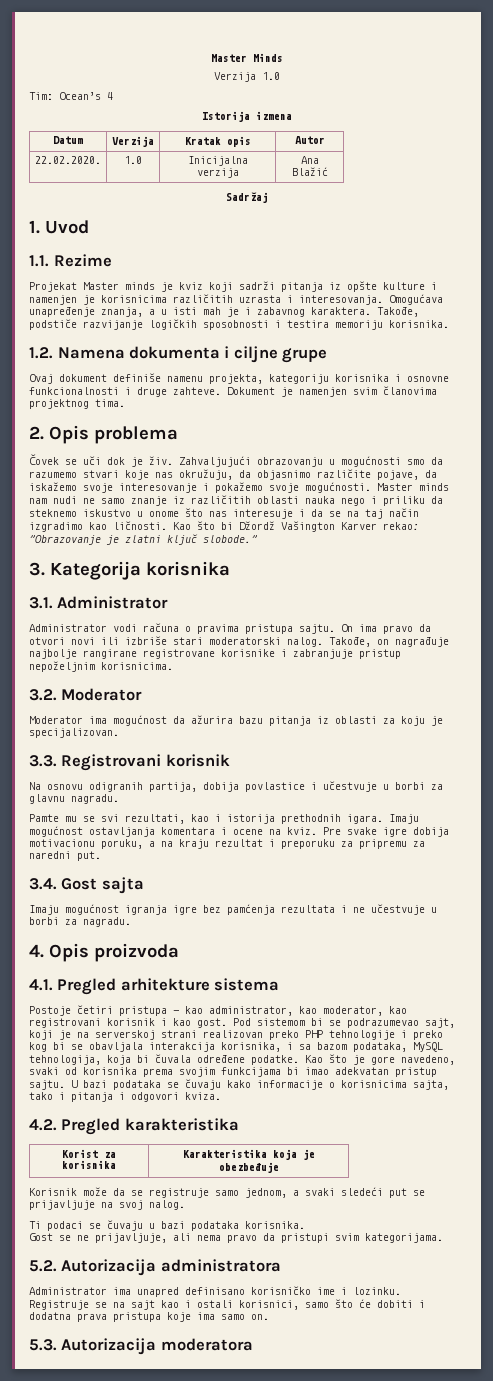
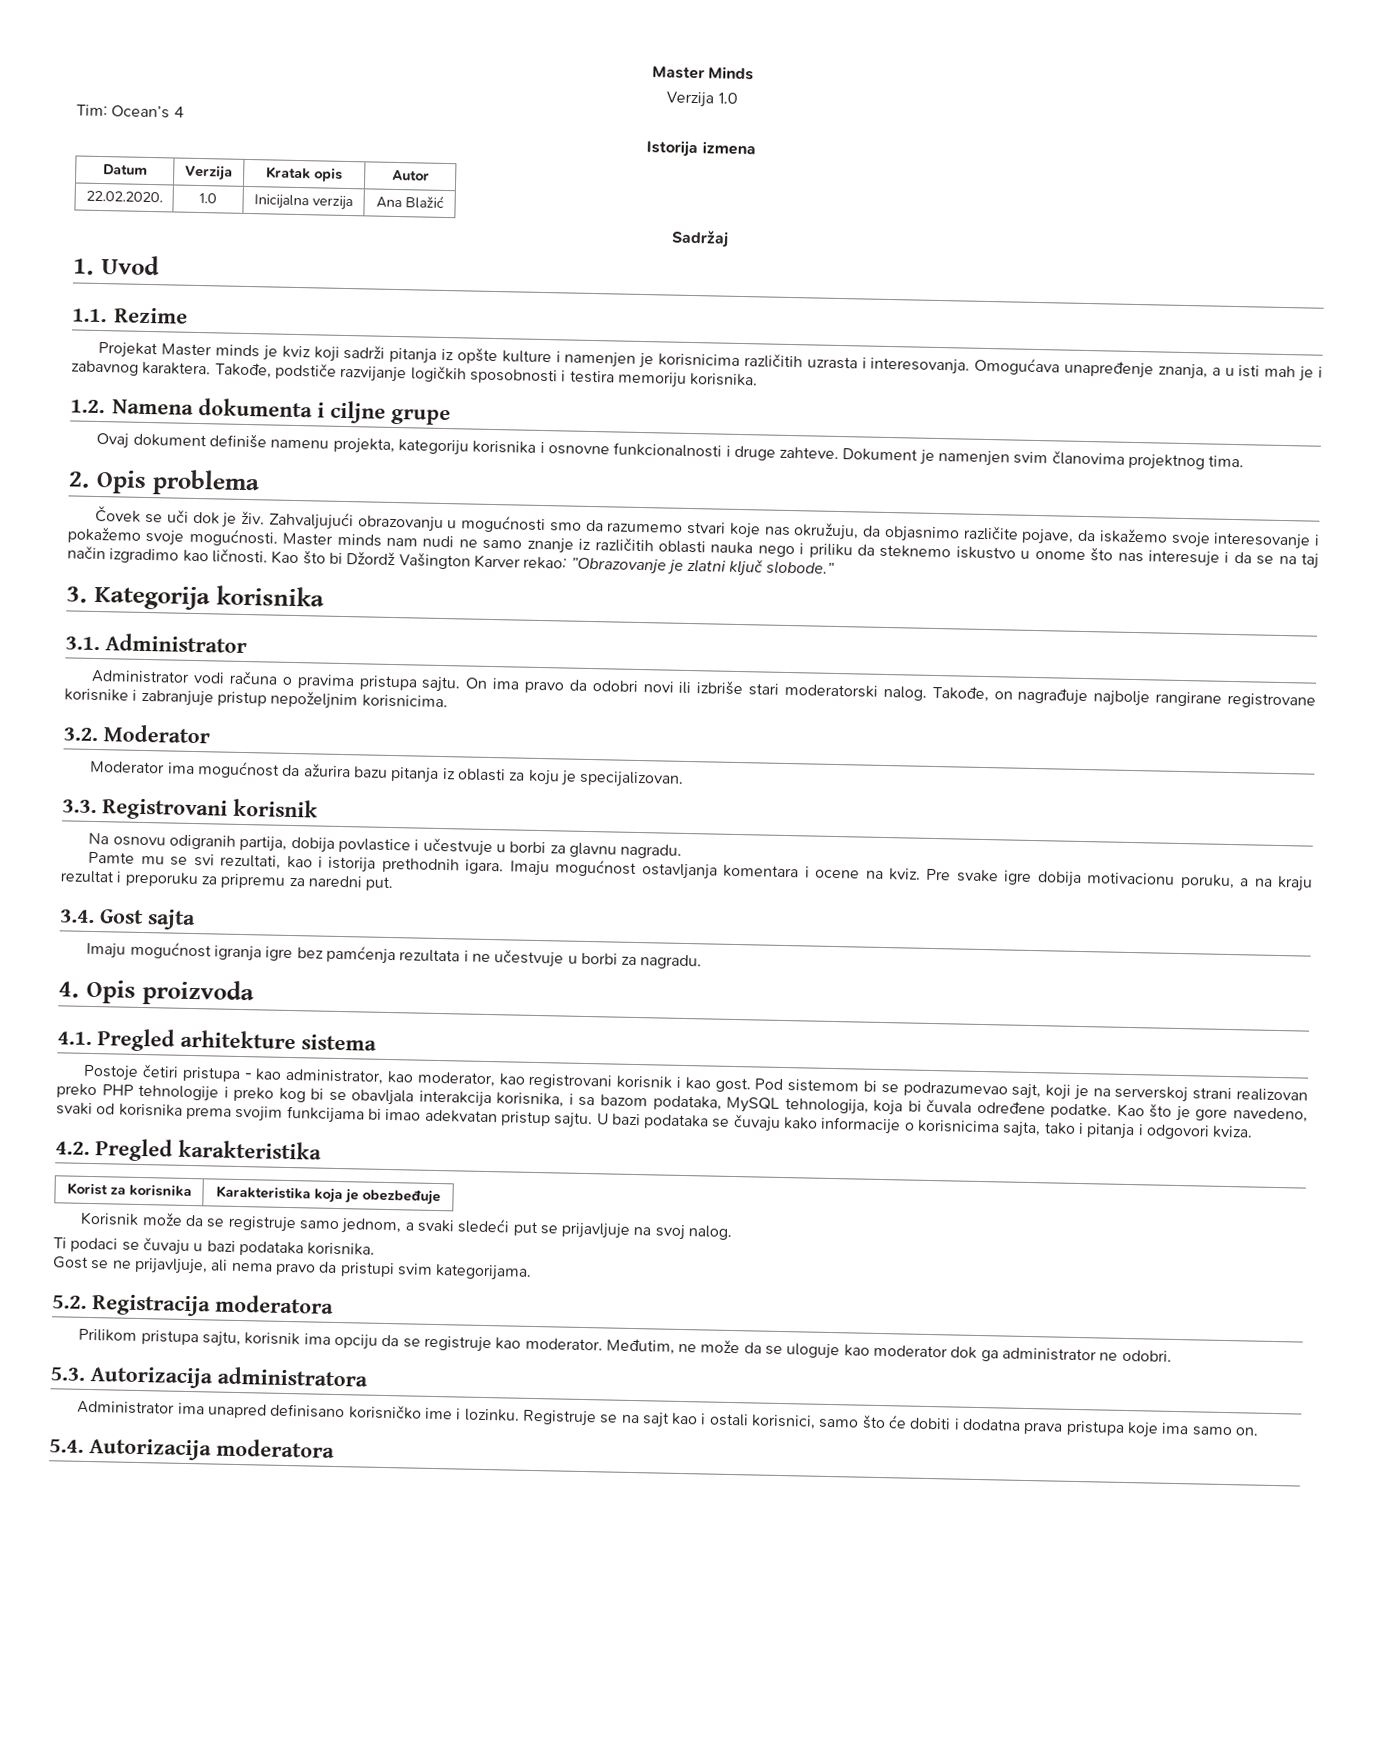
[29,637,65,645] otvori -> [591,680,638,692] odobri
(57, 1266) none -> [92,1294,334,1317] [78,1328,1172,1362] [50,1367,85,1381] Registracija moderatora // Prilikom pristupa sajtu, korisnik ima opciju da se registruje kao moderator. Međutim, ne može da se uloguje kao moderator dok ga administrator ne odobri. // 5.3.
[29,1339,57,1351] 5.3. -> [49,1439,84,1453] 5.4.

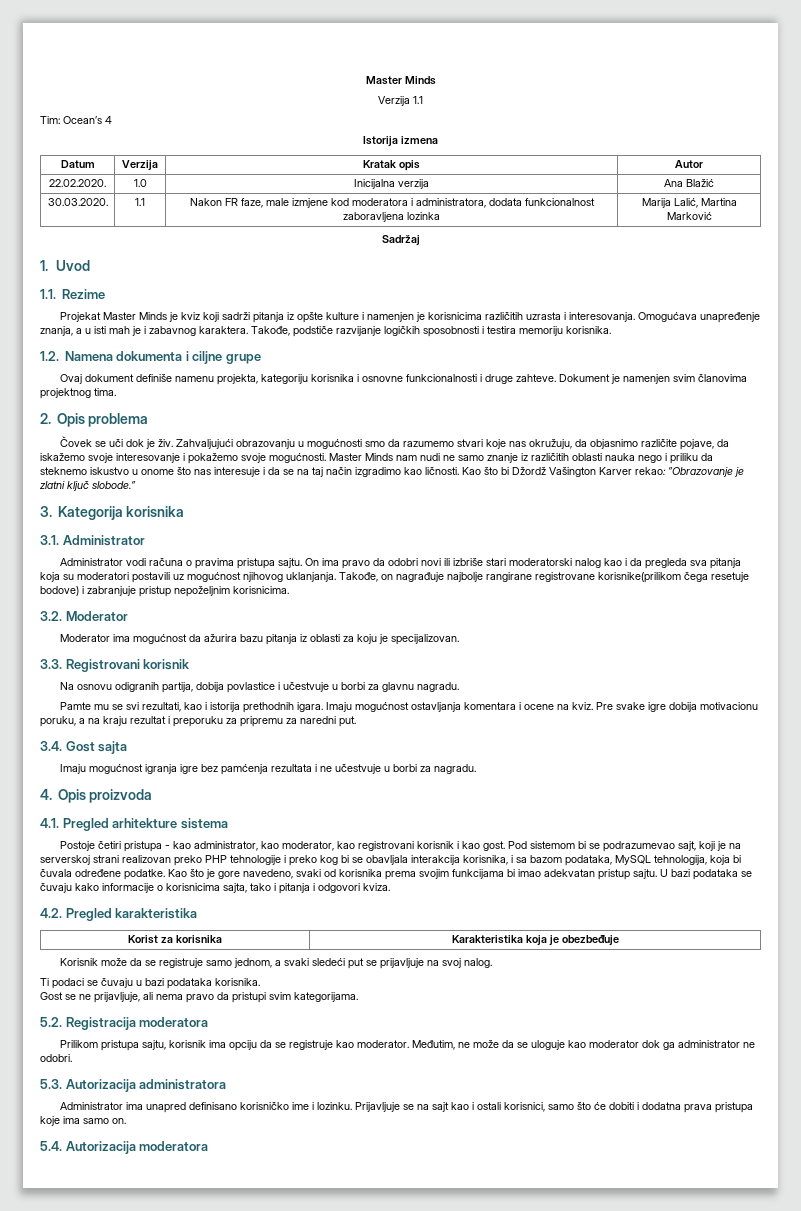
[717,92,738,104] 1.0 -> [413,96,423,104] 1.1
(444, 202) none -> [47,198,108,206] [135,198,145,206] [189,198,595,208] [343,212,440,222] [641,198,737,208] [666,212,712,220] // 30.03.2020. | 1.1 | Nakon FR faze, male izmjene kod moderatora i administratora, dodata funkcionalnost zaboravljena lozinka | Marija Lalić, Martina Marković
[215,344,261,358] minds -> [138,312,167,320] Minds
[336,533,382,547] minds -> [365,453,393,461] Minds
[882,685,927,701] nalog. -> [574,558,741,569] [40,572,336,583] nalog kao i da pregleda sva pitanja koja su moderatori postavili uz mogućnost njihovog uklanjanja.
[64,688,129,702] korisnike -> [598,572,749,583] [40,586,79,596] korisnike(prilikom čega resetuje bodove)
[521,1409,597,1427] Registruje -> [354,1102,400,1112] Prijavljuje

